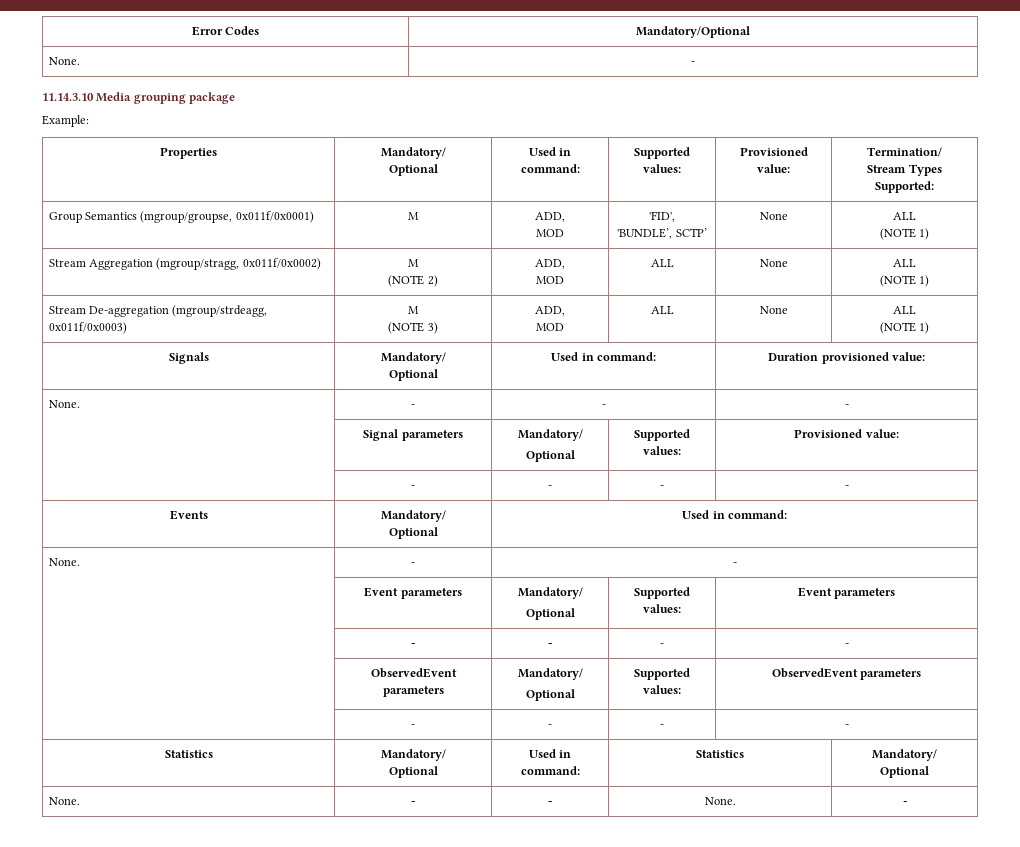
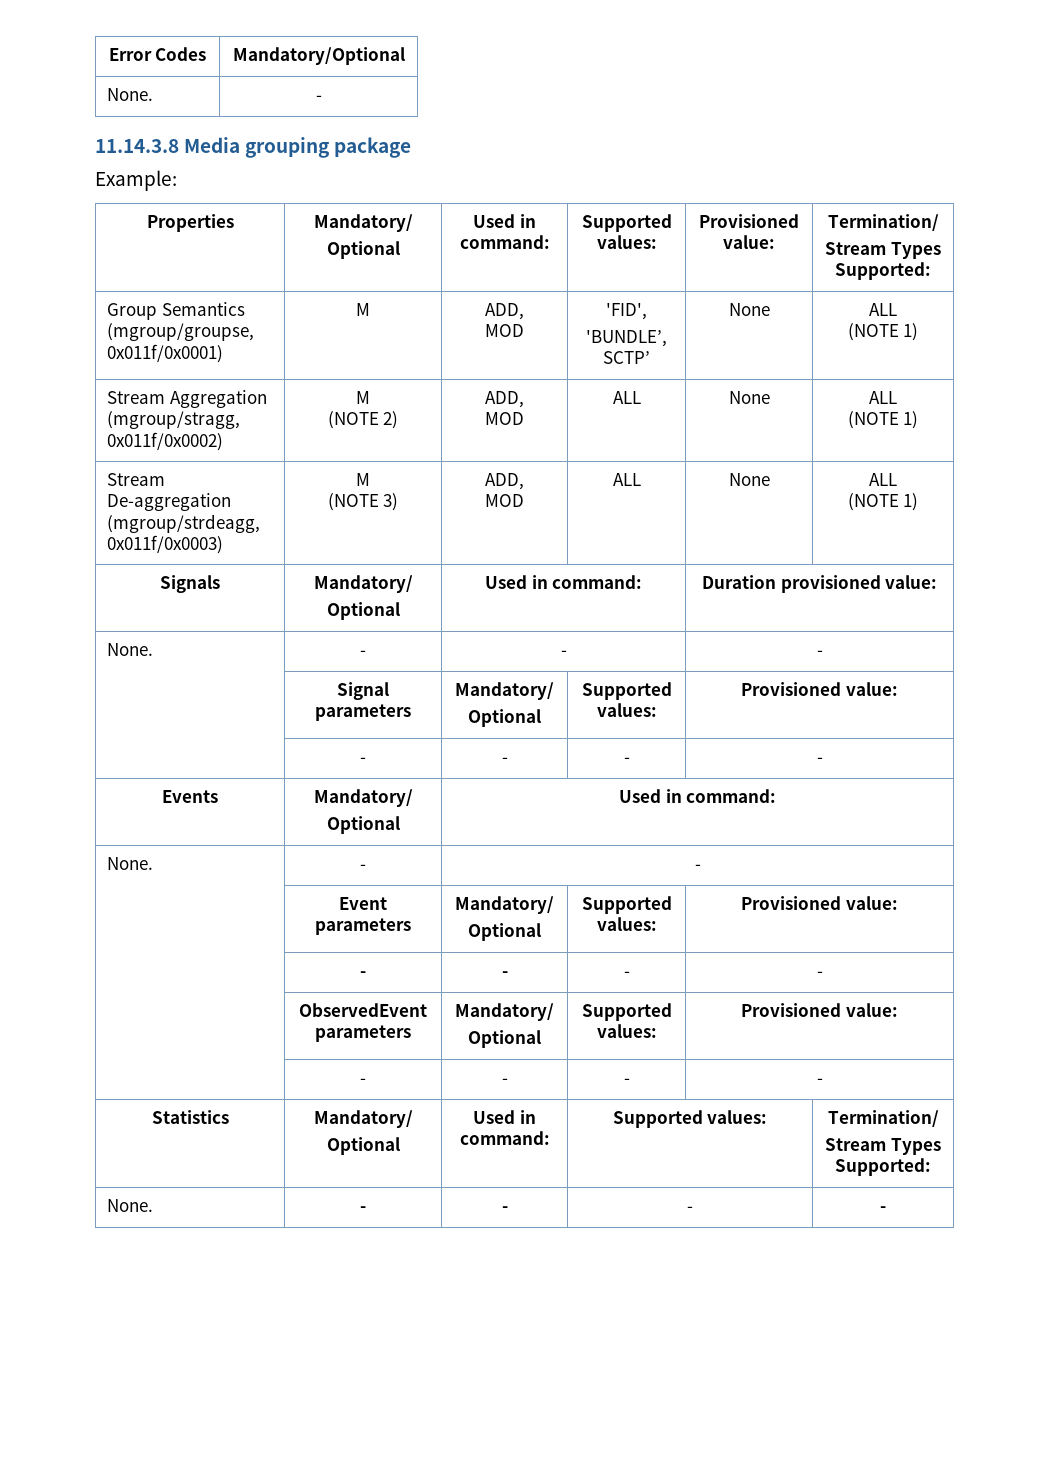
[42,93,94,101] 11.14.3.10 -> [95,139,179,153] 11.14.3.8
[797,587,896,599] Event parameters -> [741,896,898,910] Provisioned value:
[771,668,922,680] ObservedEvent parameters -> [741,1003,898,1017] Provisioned value:
[696,750,744,758] [872,749,937,761] [880,766,929,778] [48,797,80,805] [410,801,415,805] [548,801,552,805] [704,797,736,805] Statistics | Mandatory/ // Optional // None. | - | - | None. -> [612,1110,768,1128] [827,1110,939,1127] [825,1138,941,1155] [835,1158,931,1176] [107,1199,154,1212] [360,1206,366,1212] [501,1206,508,1212] [687,1206,693,1212] Supported values: | Termination/ // Stream Types Supported: // None. | - | - | -

